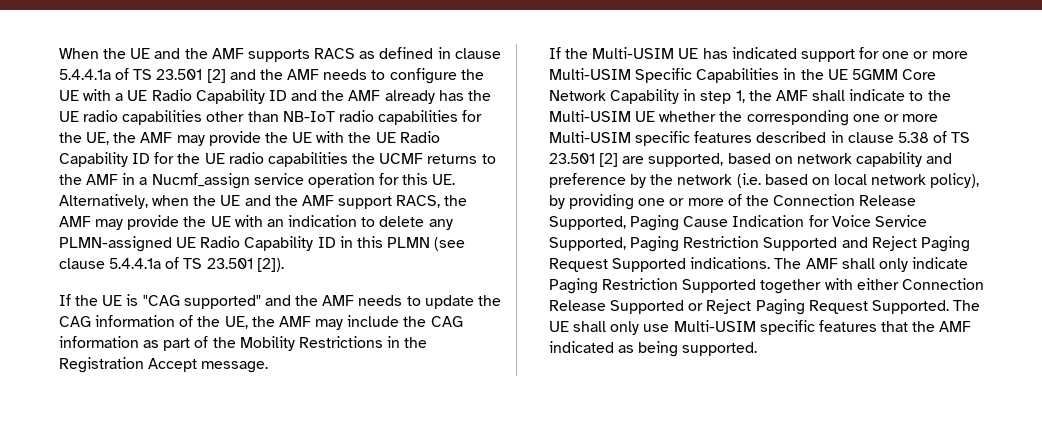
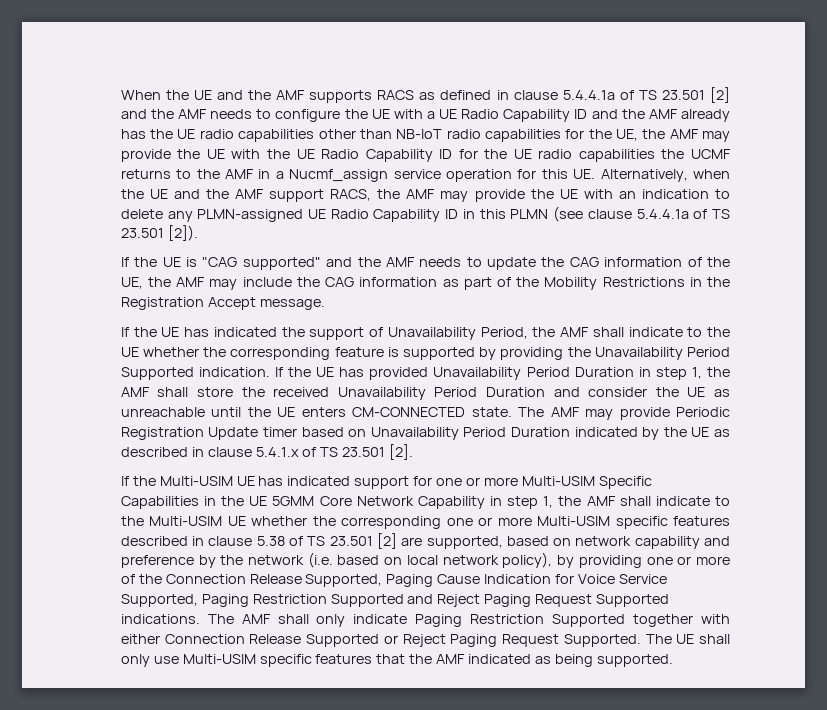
(269, 367) none -> [120,327,730,340] [120,347,730,360] [120,367,730,380] [120,387,730,400] [120,407,730,420] [120,427,730,440] [120,444,414,460] // If the UE has indicated the support of Unavailability Period, the AMF shall indicate to the UE whether the corresponding feature is supported by providing the Unavailability Period Supported indication. If the UE has provided Unavailability Period Duration in step 1, the AMF shall store the received Unavailability Period Duration and consider the UE as unreachable until the UE enters CM-CONNECTED state. The AMF may provide Periodic Registration Update timer based on Unavailability Period Duration indicated by the UE as described in clause 5.4.1.x of TS 23.501 [2].

